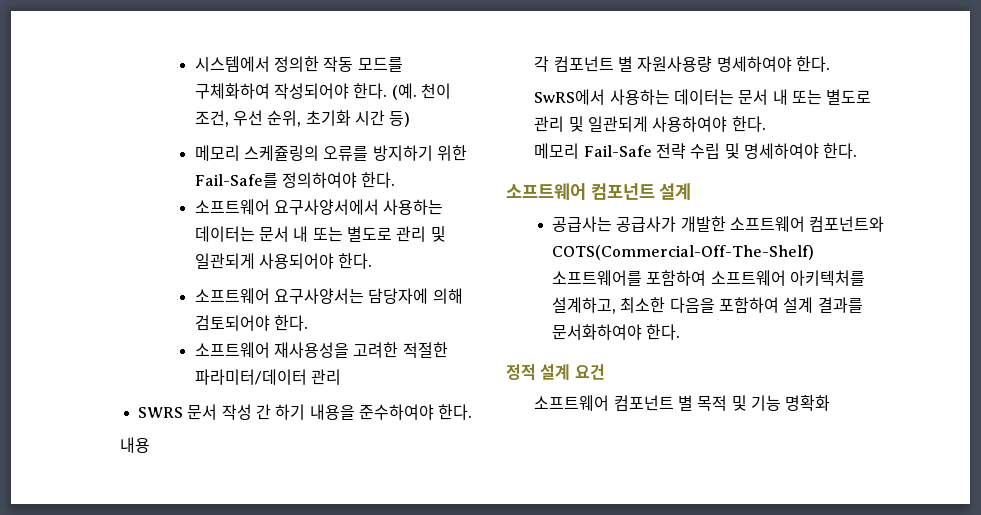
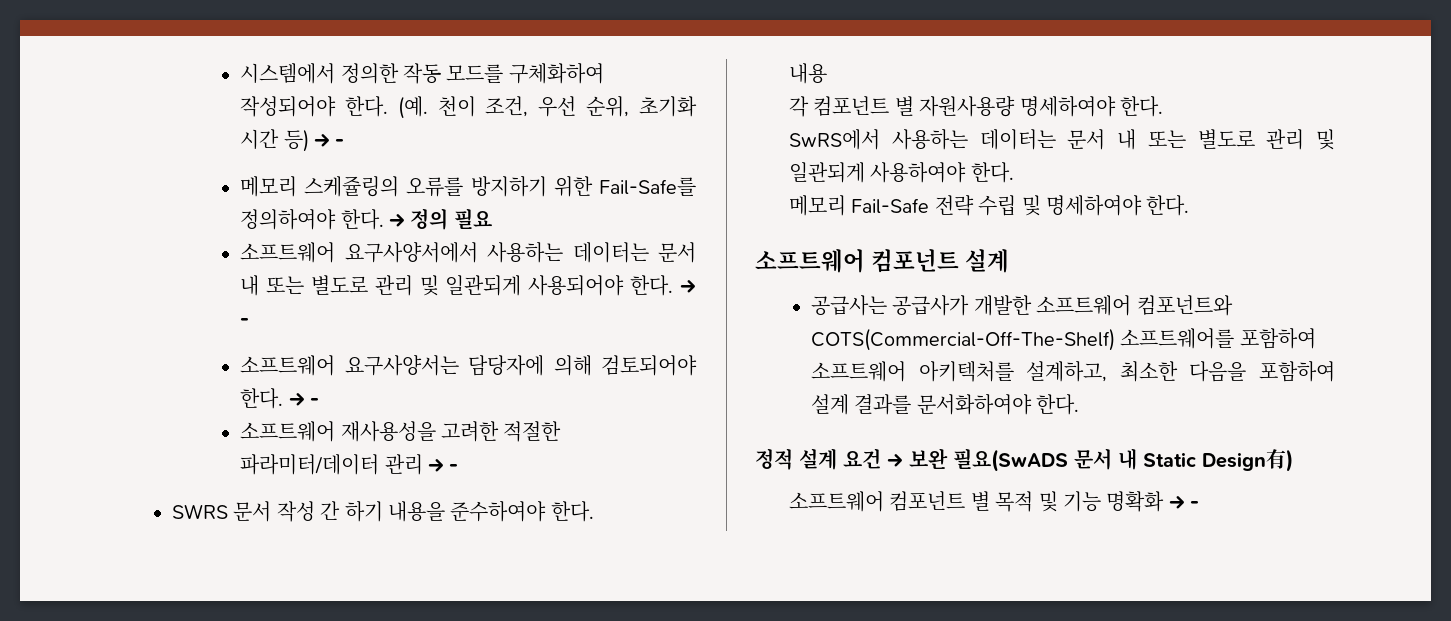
(411, 119) none -> [313,133,345,147] → -
(396, 180) none -> [388,208,492,230] → 정의 필요
(373, 261) none -> [680,279,697,293] [240,318,250,326] → -
(308, 323) none -> [288,392,319,406] → -
(341, 377) none -> [427,458,459,472] → -
(605, 372) none -> [887,448,1293,472] → 보완 필요(SwADS 문서 내 Static Design有)
(831, 403) none -> [1168,495,1200,509] → -

